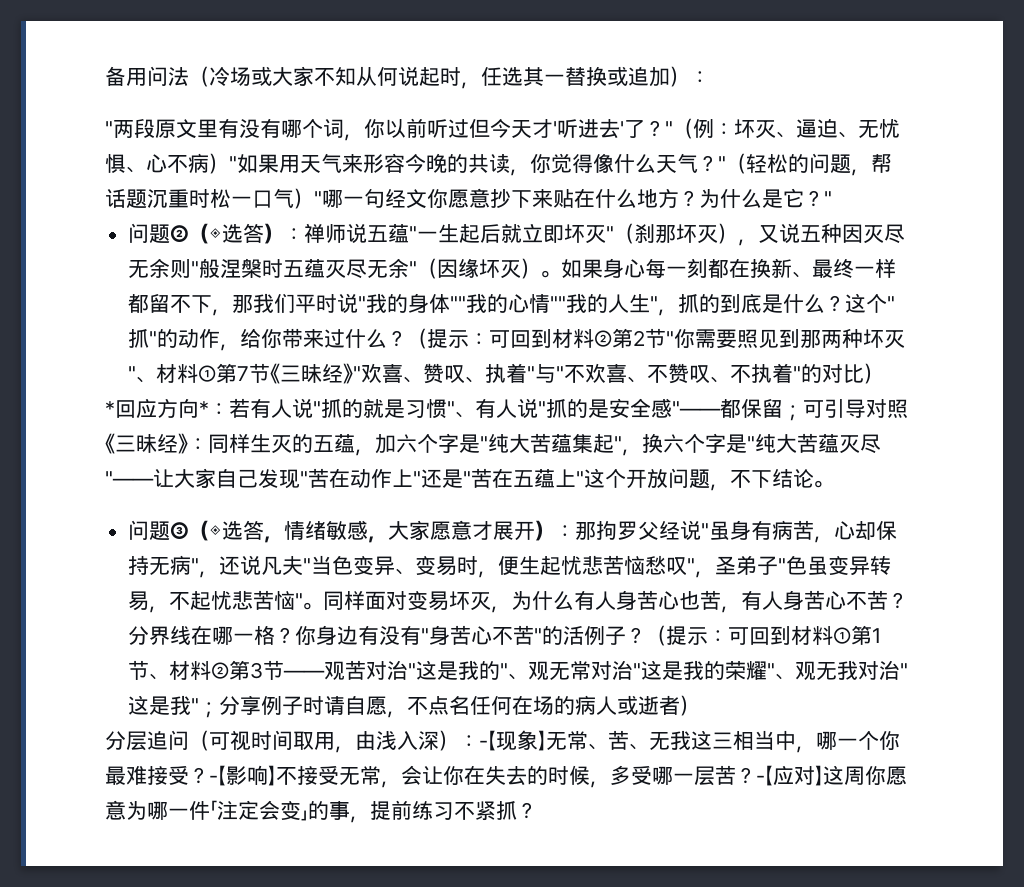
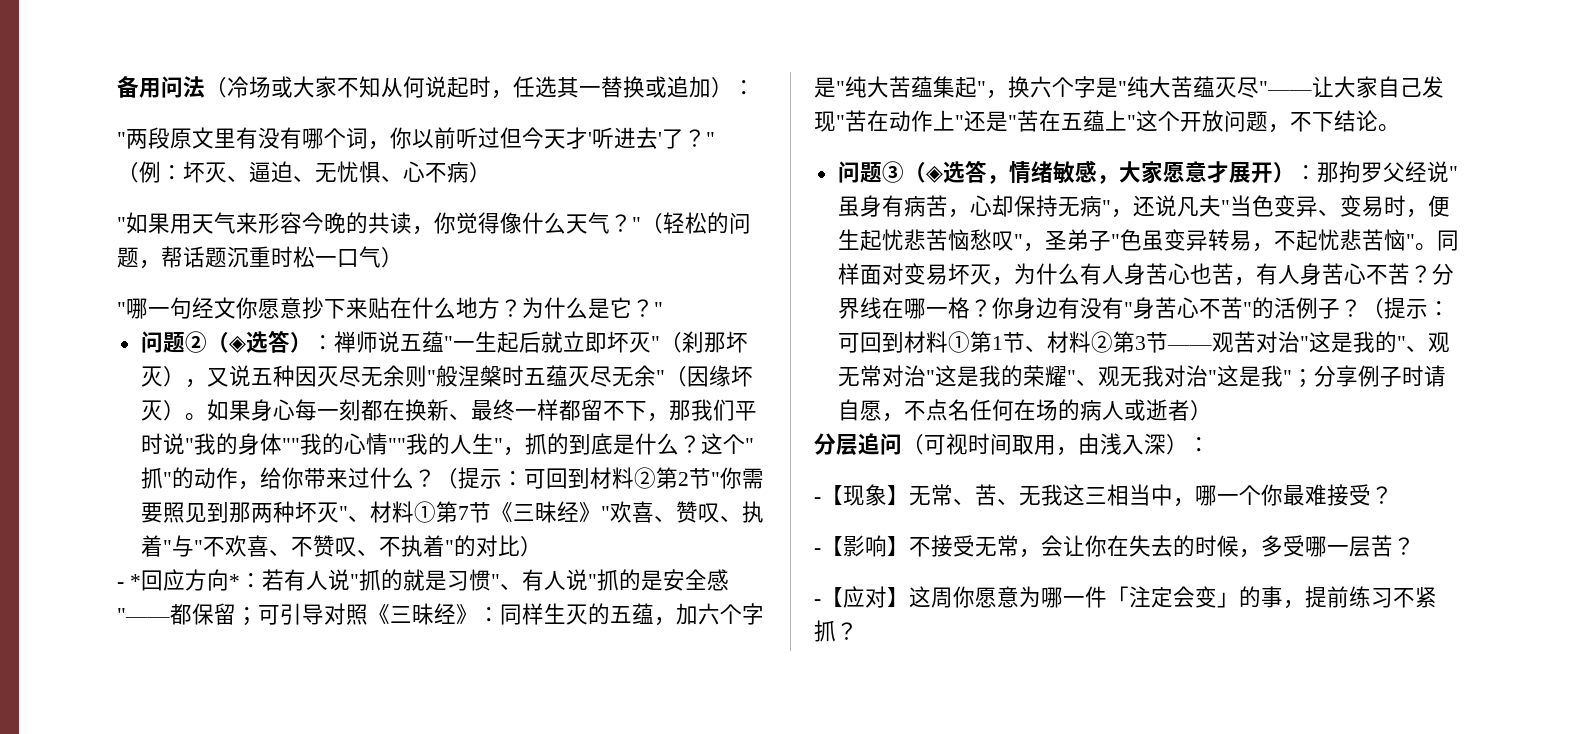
(229, 163) none -> (491, 172) //
(314, 198) none -> (403, 257) //
(885, 373) none -> [117,582,124,588] -
(479, 741) none -> (1210, 444) //
(209, 775) none -> (1393, 495) //
(756, 775) none -> (1415, 546) //

